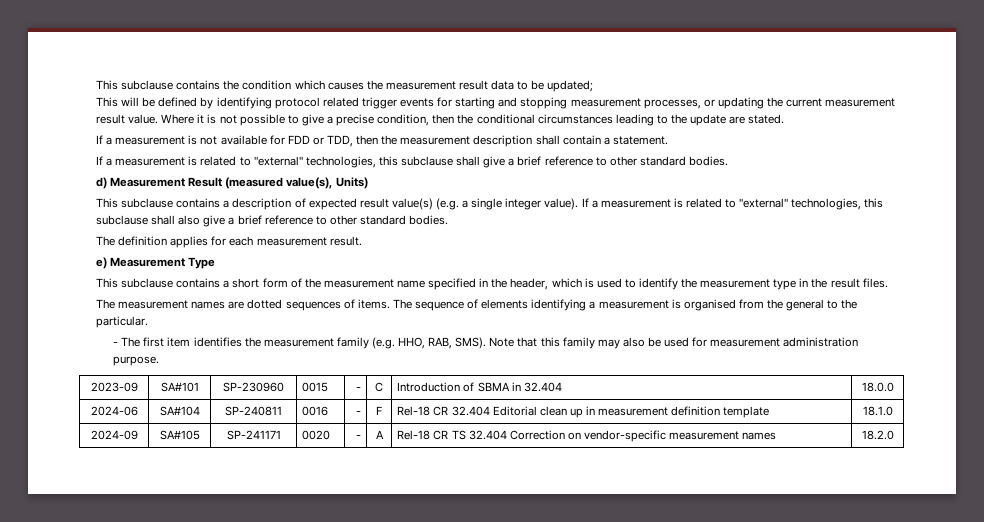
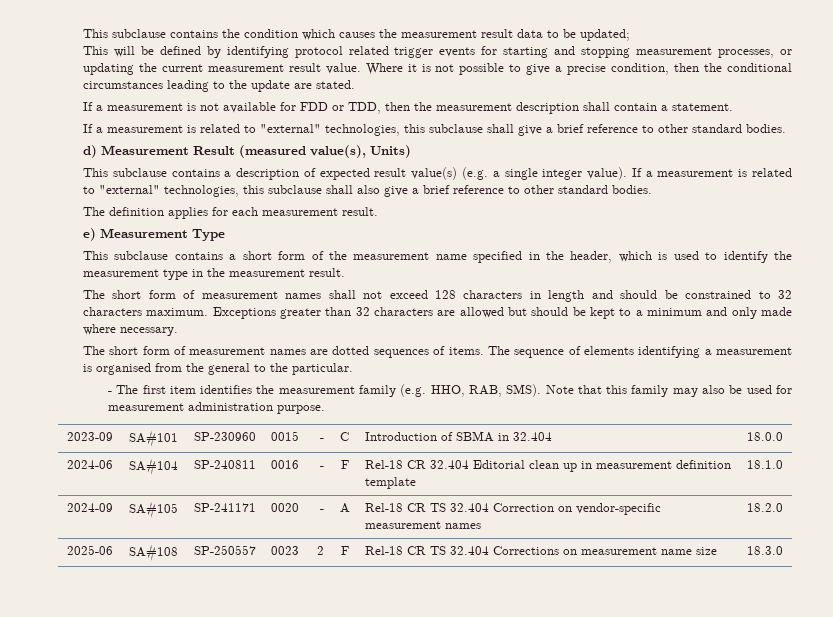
[830,278,888,288] [96,299,116,309] result files. // The -> [228,268,345,277] [82,290,792,302] [82,307,792,319] [82,324,178,336] [82,346,187,355] measurement result. // The short form of measurement names shall not exceed 128 characters in length and should be constrained to 32 characters maximum. Exceptions greater than 32 characters are allowed but should be kept to a minimum and only made where necessary. // The short form of
(894, 435) none -> [66,545,113,555] [128,544,178,561] [193,545,256,555] [270,546,299,555] [317,546,325,555] [340,546,349,555] [364,546,717,555] [747,546,783,555] // 2025-06 | SA#108 | SP-250557 | 0023 | 2 | F | Rel-18 CR TS 32.404 Corrections on measurement name size | 18.3.0

